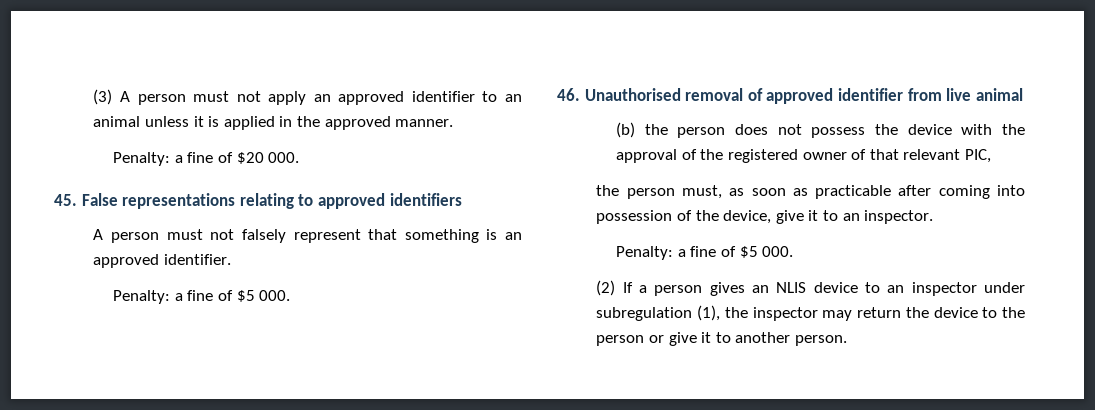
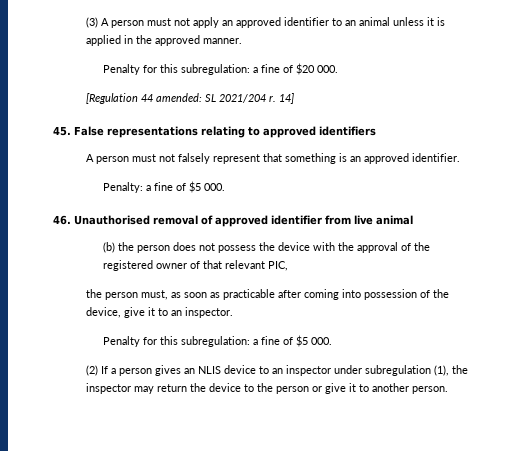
[113,152,171,166] Penalty: -> [102,64,250,75] Penalty for this subregulation:
(300, 157) none -> [86,93,295,104] // [Regulation 44 amended: SL 2021/204 r. 14]
[616,246,674,260] Penalty: -> [102,336,250,347] Penalty for this subregulation:

